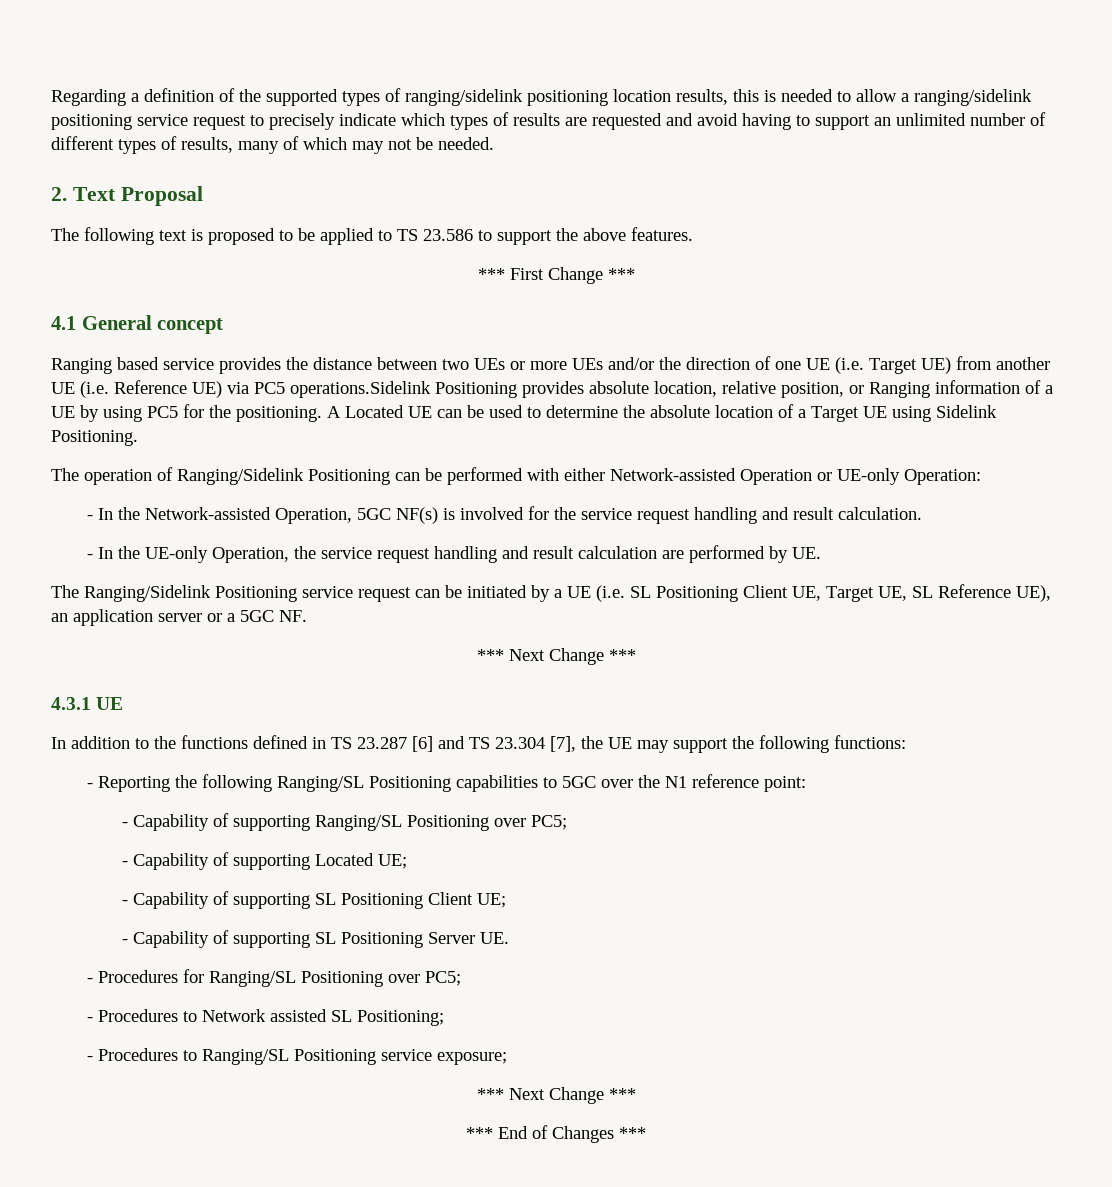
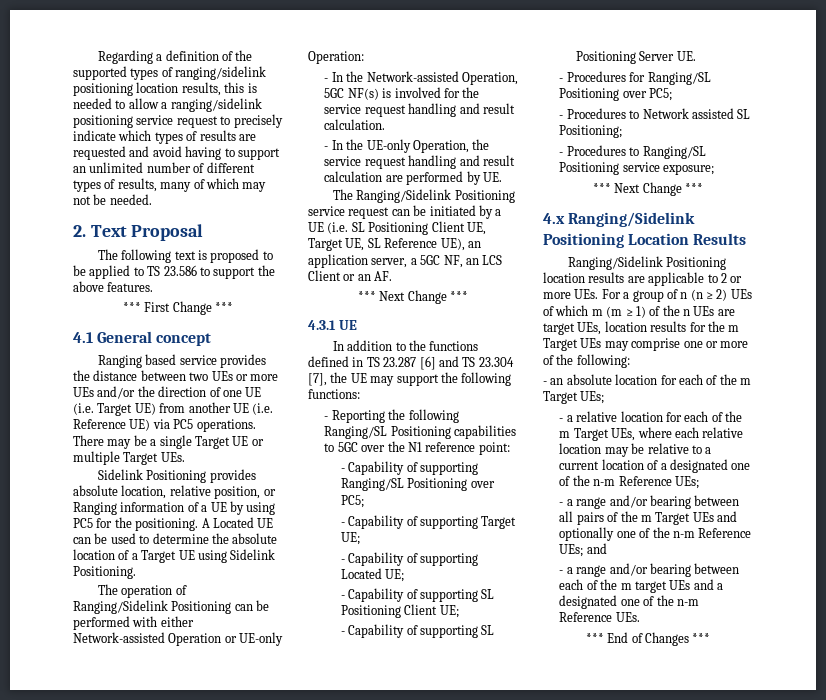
[290,381,431,398] operations.Sidelink -> [196,419,256,432] [73,435,264,449] [73,451,185,465] [97,469,143,480] operations. There may be a single Target UE or multiple Target UEs. // Sidelink
[158,610,307,622] server or a 5GC NF. -> [371,255,503,268] [308,270,393,281] server, a 5GC NF, an LCS Client or an AF.
(568, 822) none -> [340,515,517,529] [340,532,360,545] // - Capability of supporting Target UE;
(636, 1094) none -> [543,212,696,227] [543,233,747,248] [567,256,727,270] [543,272,743,286] [543,289,752,302] [543,305,735,318] [543,321,740,335] [543,338,749,351] [543,354,630,368] [543,374,751,385] [543,391,605,404] [559,411,743,422] [559,427,744,441] [559,443,712,457] [559,459,751,473] [559,475,699,489] [559,495,740,509] [559,511,738,525] [559,527,752,541] [559,543,607,557] [559,563,740,577] [559,579,724,593] [559,595,699,609] [559,612,640,622] // 4.x Ranging/Sidelink Positioning Location Results // Ranging/Sidelink Positioning location results are applicable to 2 or more UEs. For a group of n (n ≥ 2) UEs of which m (m ≥ 1) of the n UEs are target UEs, location results for the m Target UEs may comprise one or more of the following: // - an absolute location for each of the m Target UEs; // - a relative location for each of the m Target UEs, where each relative location may be relative to a current location of a designated one of the n-m Reference UEs; // - a range and/or bearing between all pairs of the m Target UEs and optionally one of the n-m Reference UEs; and // - a range and/or bearing between each of the m target UEs and a designated one of the n-m Reference UEs.

